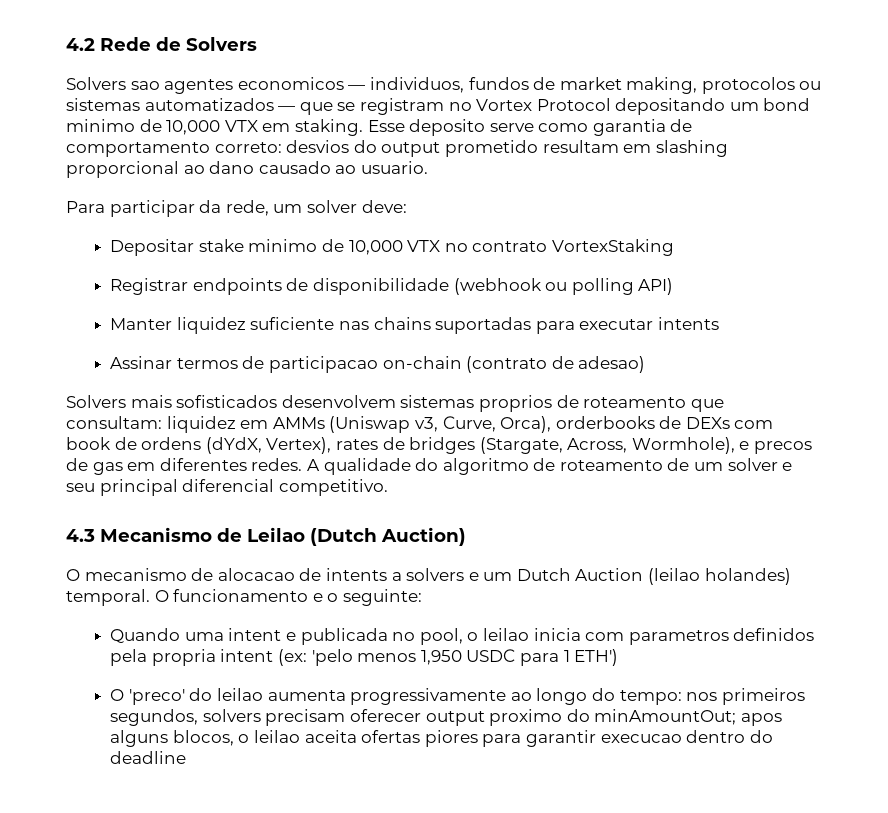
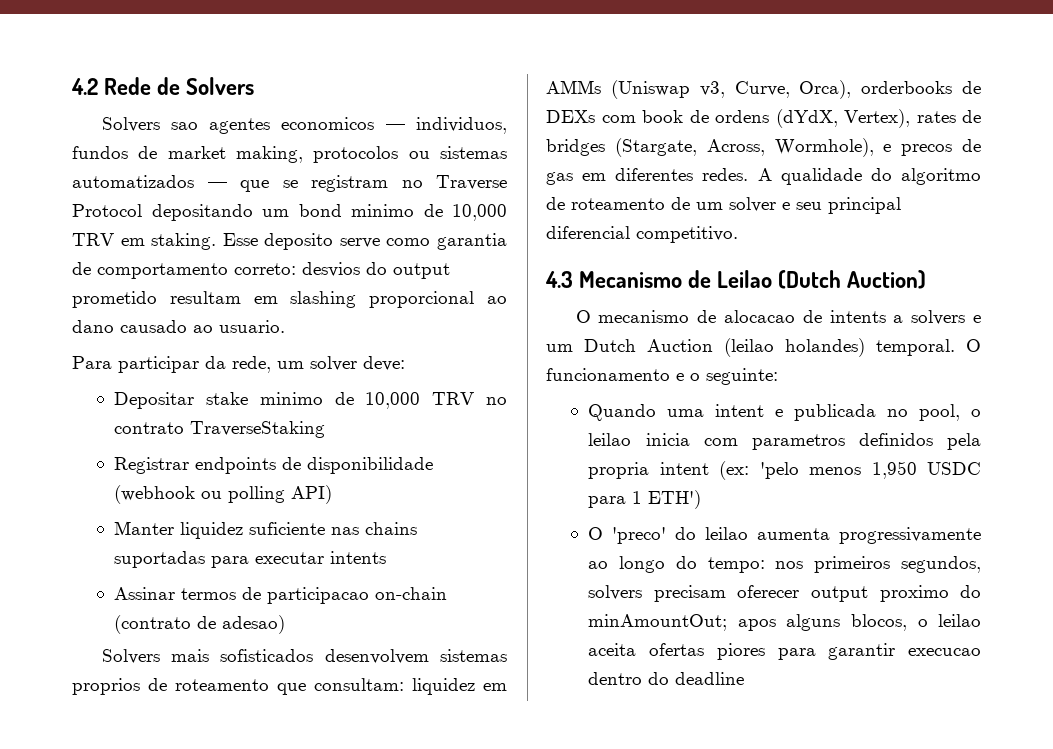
[476,99,533,111] Vortex -> [436,175,507,190] Traverse
[224,120,258,132] VTX -> [72,233,114,246] TRV
[407,240,441,252] VTX -> [432,392,475,405] TRV
[552,239,675,256] VortexStaking -> [190,421,326,438] TraverseStaking

